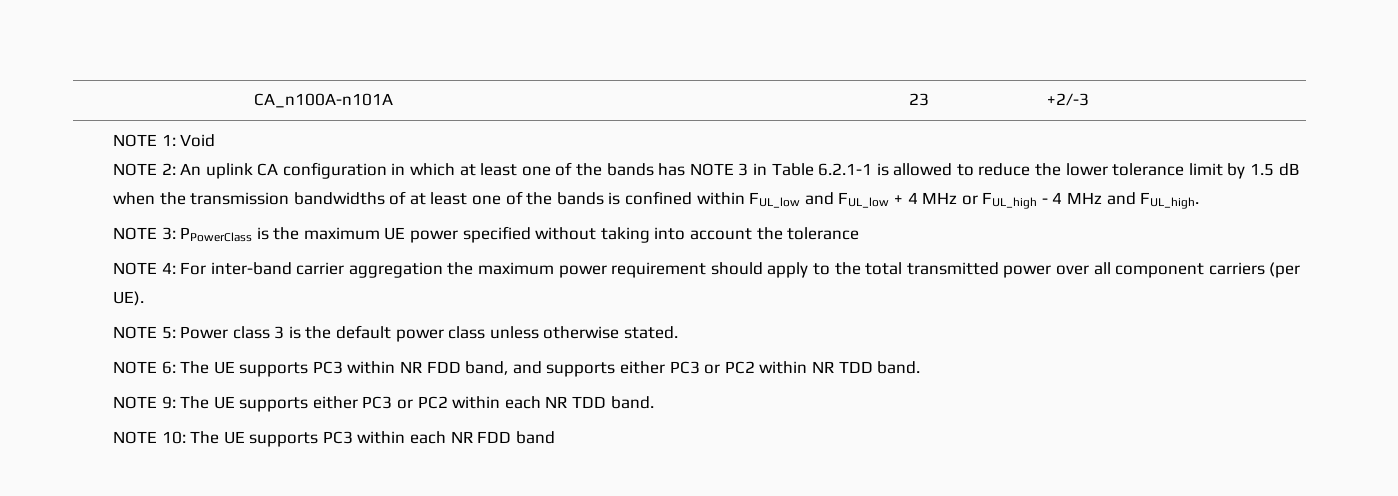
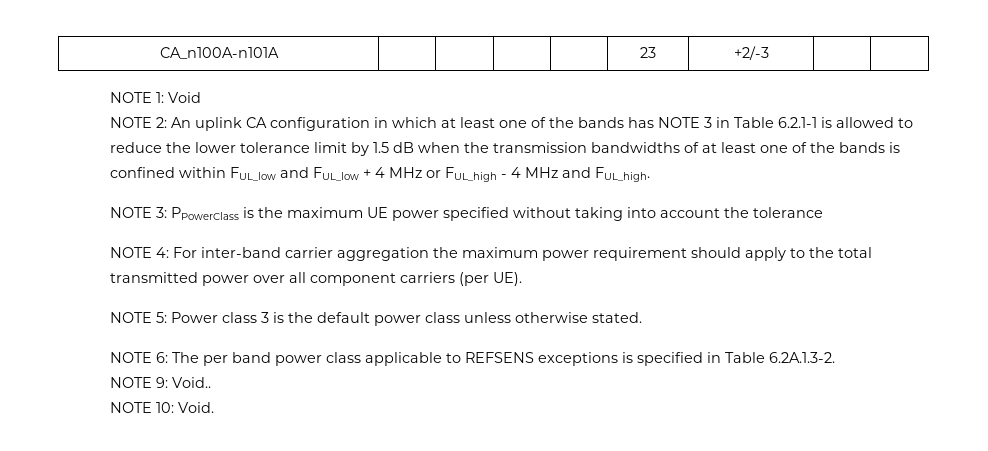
[213,361,921,377] [112,396,654,412] [112,431,555,447] UE supports PC3 within NR FDD band, and supports either PC3 or PC2 within NR TDD band. // NOTE 9: The UE supports either PC3 or PC2 within each NR TDD band. // NOTE 10: The UE supports PC3 within each NR FDD band -> [203,352,836,366] [110,377,212,388] [110,402,215,413] per band power class applicable to REFSENS exceptions is specified in Table 6.2A.1.3-2. // NOTE 9: Void.. // NOTE 10: Void.

